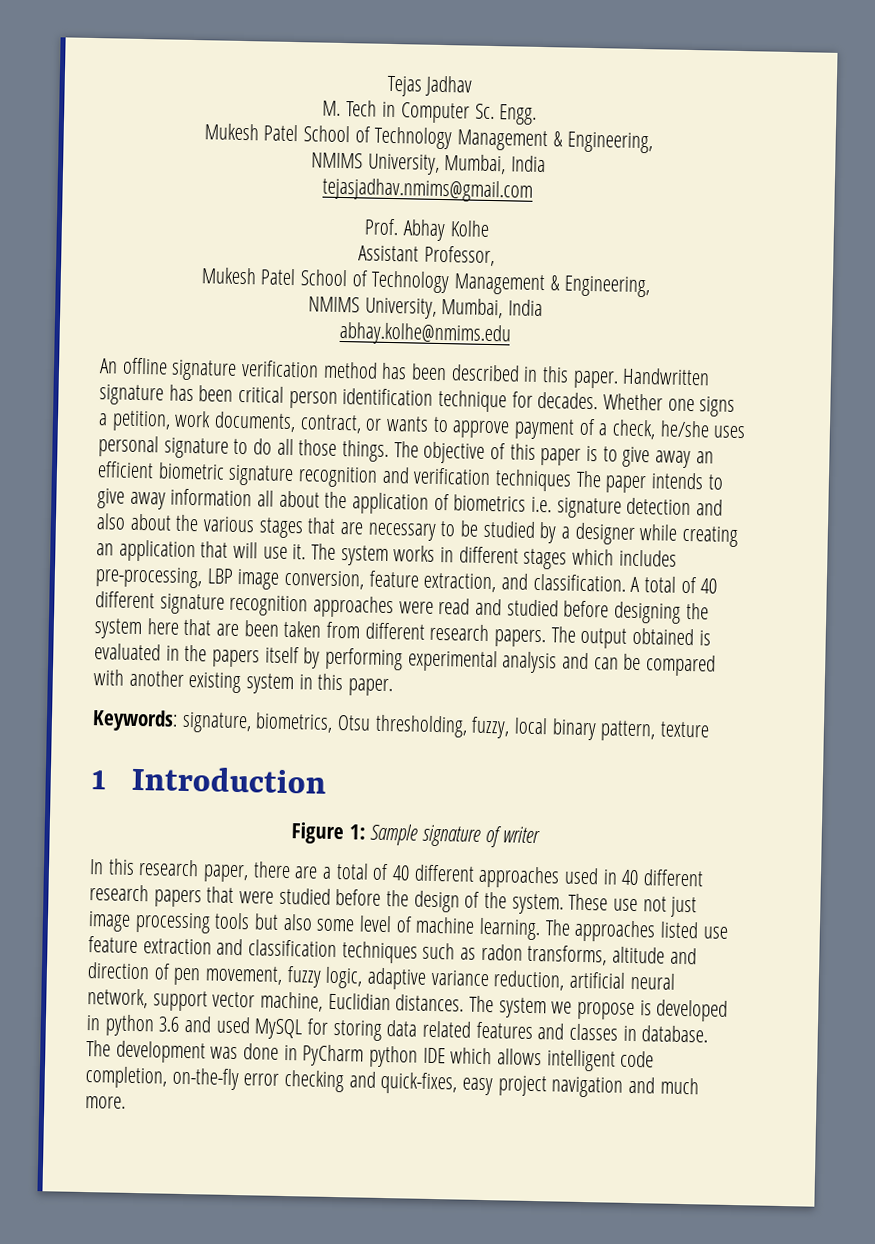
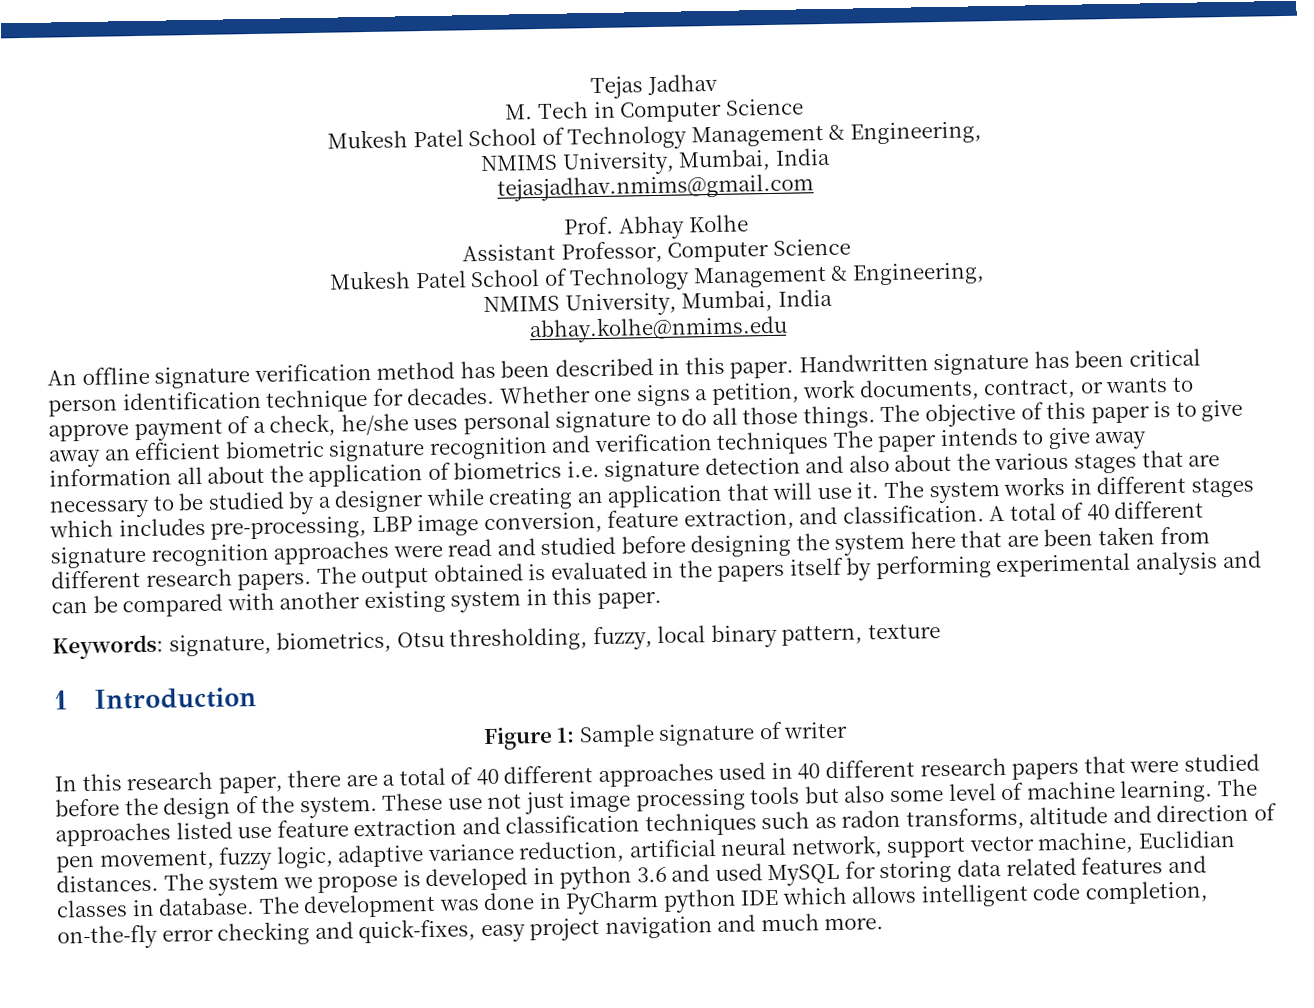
[474,103,538,125] Sc. Engg. -> [724,98,804,116] Science
(495, 256) none -> [667,238,851,263] Computer Science

